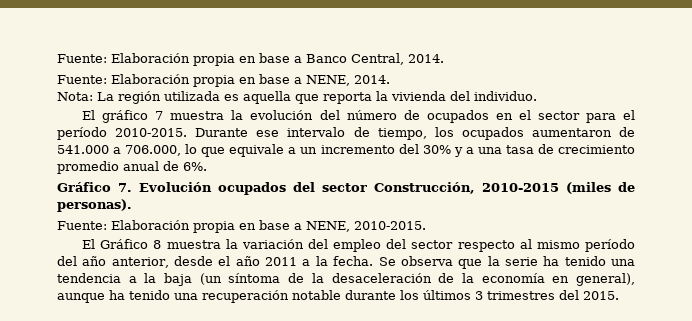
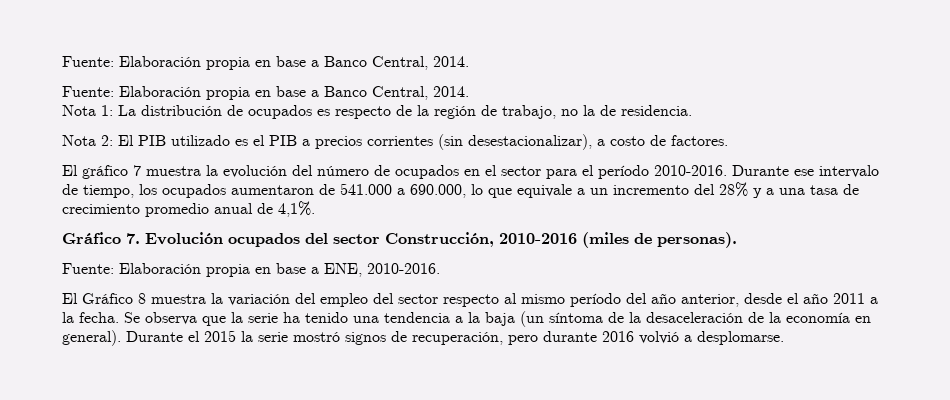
[306,75,390,86] [57,91,537,104] NENE, 2014. // Nota: La región utilizada es aquella que reporta la vivienda del individuo. -> [324,86,469,100] [62,105,692,119] [62,134,728,150] Banco Central, 2014. // Nota 1: La distribución de ocupados es respecto de la región de trabajo, no la de residencia. // Nota 2: El PIB utilizado es el PIB a precios corrientes (sin desestacionalizar), a costo de factores.
[115,128,188,137] 2010-2015. -> [654,165,727,176] 2010-2016.
[125,145,182,156] 706.000, -> [410,184,466,198] 690.000,
[422,145,451,154] 30% -> [719,182,748,197] 28%
[183,162,207,171] 6%. -> [278,201,315,217] 4,1%.
[482,183,559,192] 2010-2015 -> [499,233,577,244] 2010-2016
[306,221,426,232] NENE, 2010-2015. -> [324,263,440,277] ENE, 2010-2016.
[575,273,635,286] [57,290,619,303] general), aunque ha tenido una recuperación notable durante los últimos 3 trimestres del 2015. -> [62,330,784,346] general). Durante el 2015 la serie mostró signos de recuperación, pero durante 2016 volvió a desplomarse.

